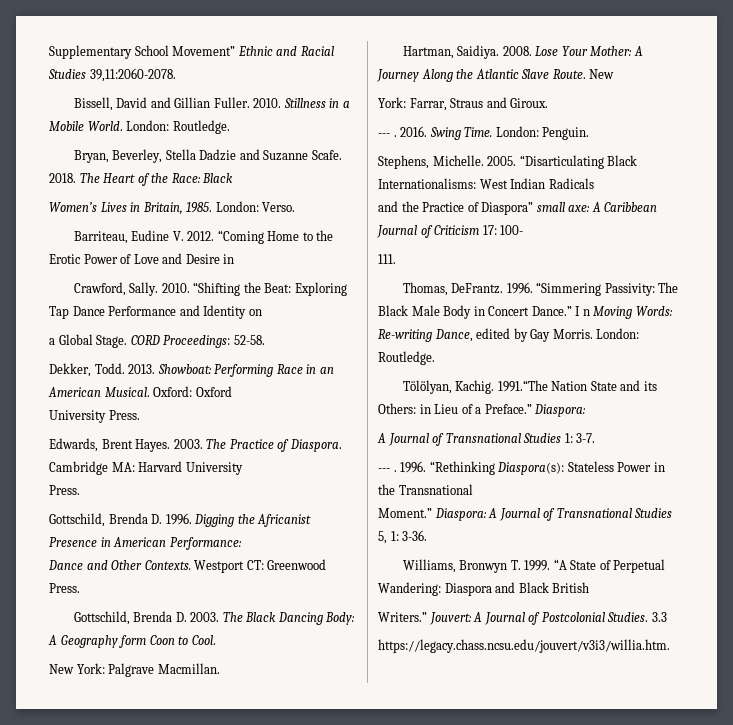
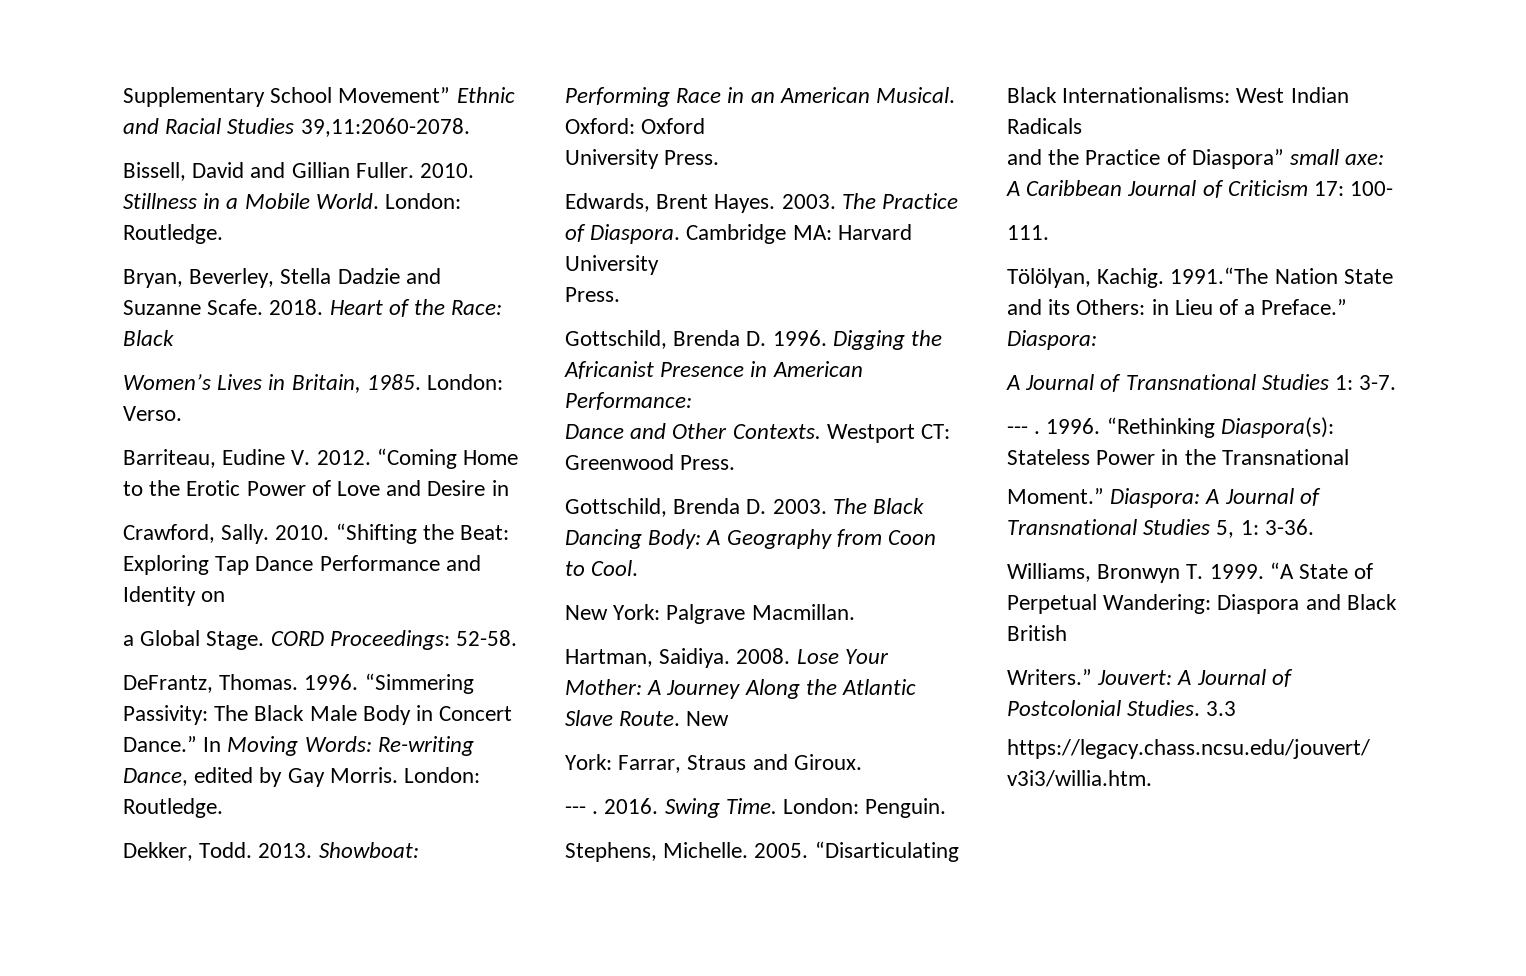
[79,173,100,183] The -> (324, 307) none
(265, 340) none -> [123,673,474,694] [123,705,513,725] [123,736,474,756] [123,767,481,787] [123,798,223,818] // DeFrantz, Thomas. 1996. “Simmering Passivity: The Black Male Body in Concert Dance.” In Moving Words: Re-writing Dance, edited by Gay Morris. London: Routledge.
[119,635,147,648] form -> [836,529,882,547] from
[402,282,679,296] [378,305,673,319] [378,328,640,342] [378,351,435,365] // Thomas, DeFrantz. 1996. “Simmering Passivity: The Black Male Body in Concert Dance.” I n Moving Words: Re-writing Dance, edited by Gay Morris. London: Routledge. -> (1049, 232) none

